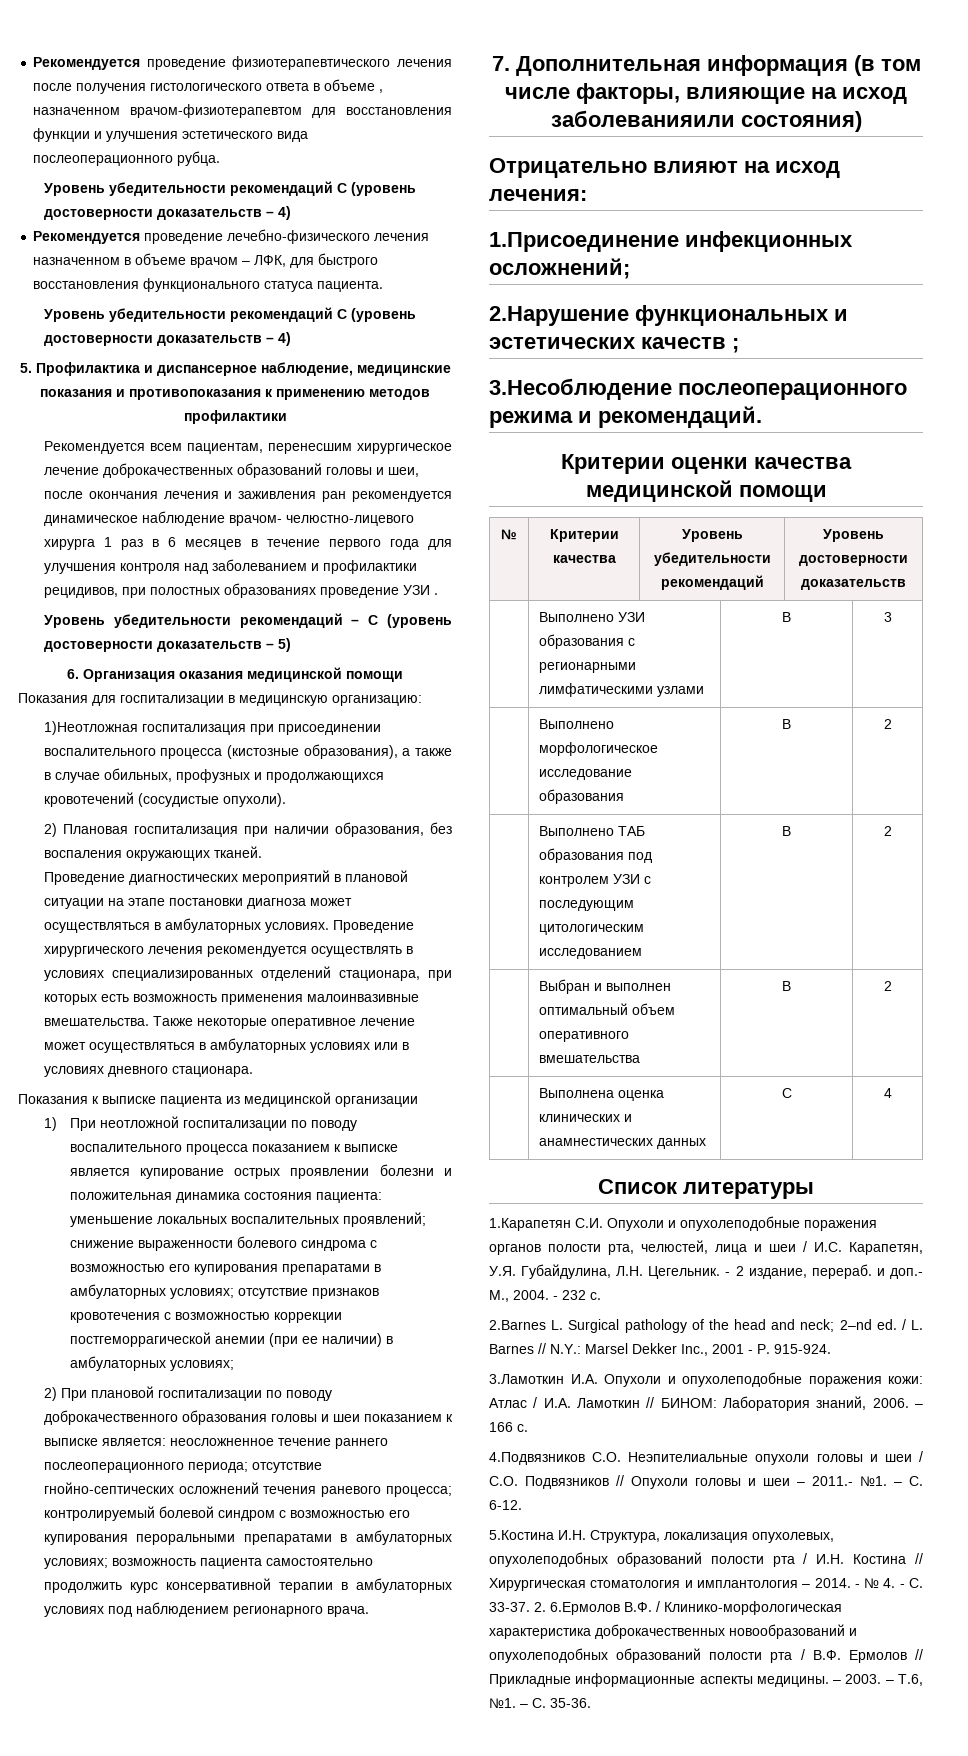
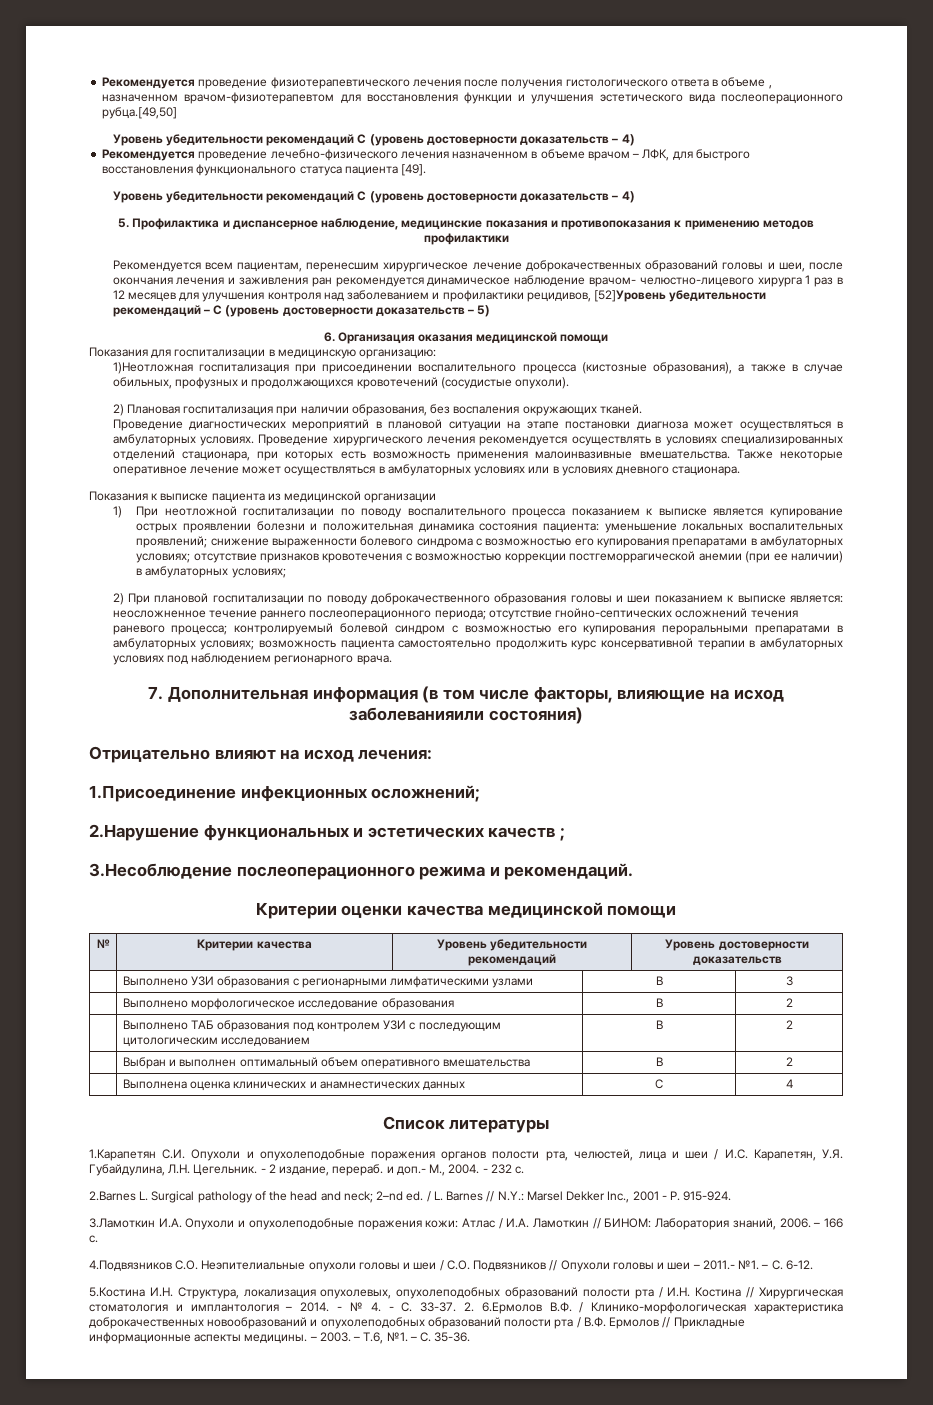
[177,151,221,166] рубца. -> [102,107,178,119] рубца.[49,50]
[317,281,384,292] пациента. -> [344,164,427,176] пациента [49].
[168,537,419,550] 6 месяцев в течение первого года -> [112,290,176,302] 12 месяцев
[121,583,438,598] [43,615,105,628] при полостных образованиях проведение УЗИ . // Уровень -> [593,290,666,302] [52]Уровень

